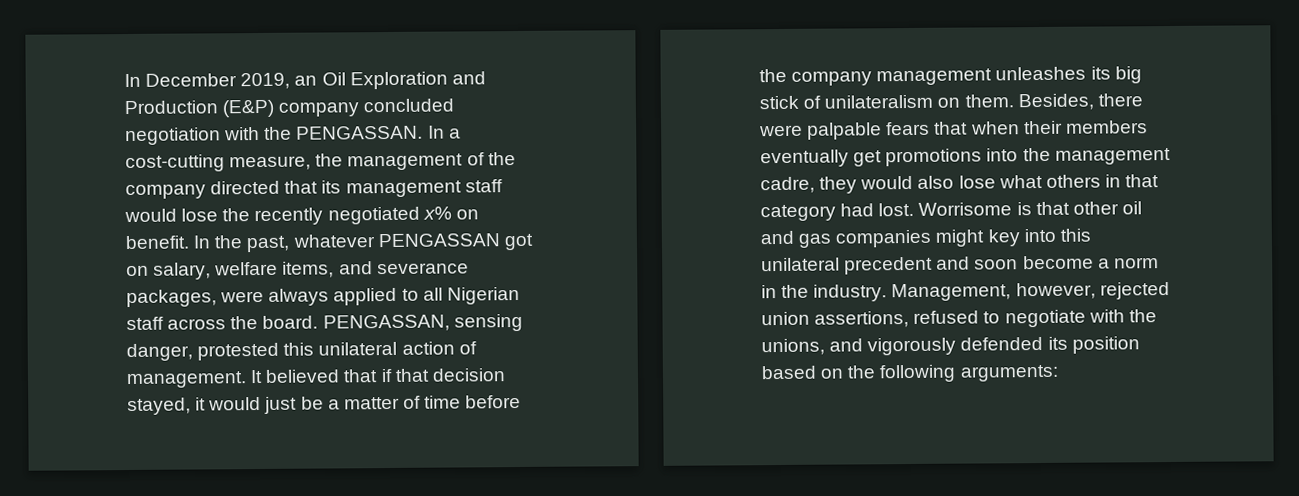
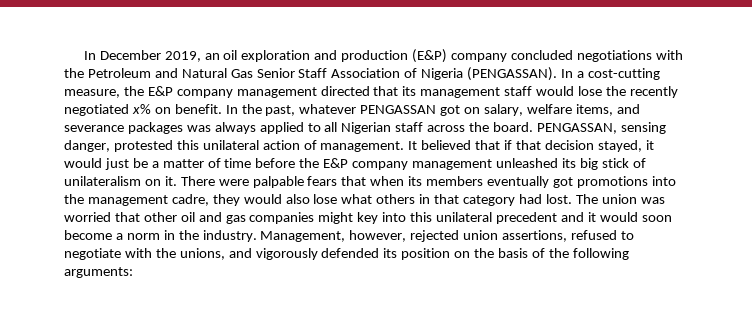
[321,71,486,90] [124,100,218,115] Oil Exploration and Production -> [223,50,409,62] oil exploration and production
[125,125,424,146] negotiation with the PENGASSAN. -> [576,50,683,62] [64,67,558,81] negotiations with the Petroleum and Natural Gas Senior Staff Association of Nigeria (PENGASSAN).
[347,152,516,171] [125,184,206,200] management of the company -> [147,86,317,98] E&P company management
[126,289,265,308] packages, were -> [127,122,211,134] packages was
[791,66,1087,86] company management unleashes -> [323,158,558,170] E&P company management unleashed
[964,93,1143,111] them. Besides, there -> [164,176,215,186] it. There
[1023,120,1063,135] their -> [408,176,423,186] its
[853,150,883,167] get -> [552,177,573,188] got
[918,202,1032,216] Worrisome is -> [575,194,665,204] [64,212,111,222] The union was worried
(971, 263) none -> [587,212,638,222] it would
[761,365,817,380] based -> (451, 254) none
(877, 372) none -> [498,248,569,258] basis of the

